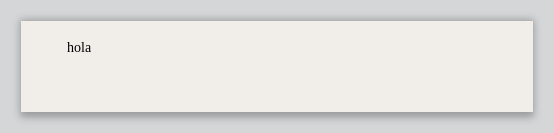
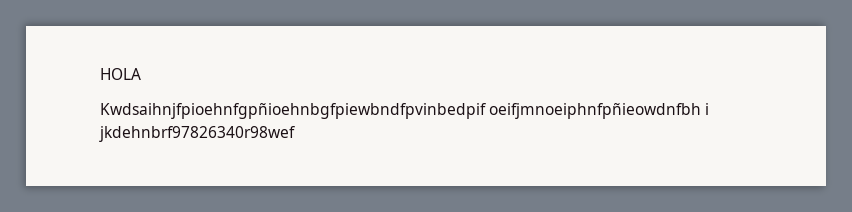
[67,42,92,52] hola -> [100,68,141,80] [100,103,710,119] [99,126,295,142] HOLA // Kwdsaihnjfpioehnfgpñioehnbgfpiewbndfpvinbedpif oeifjmnoeiphnfpñieowdnfbh i jkdehnbrf97826340r98wef

